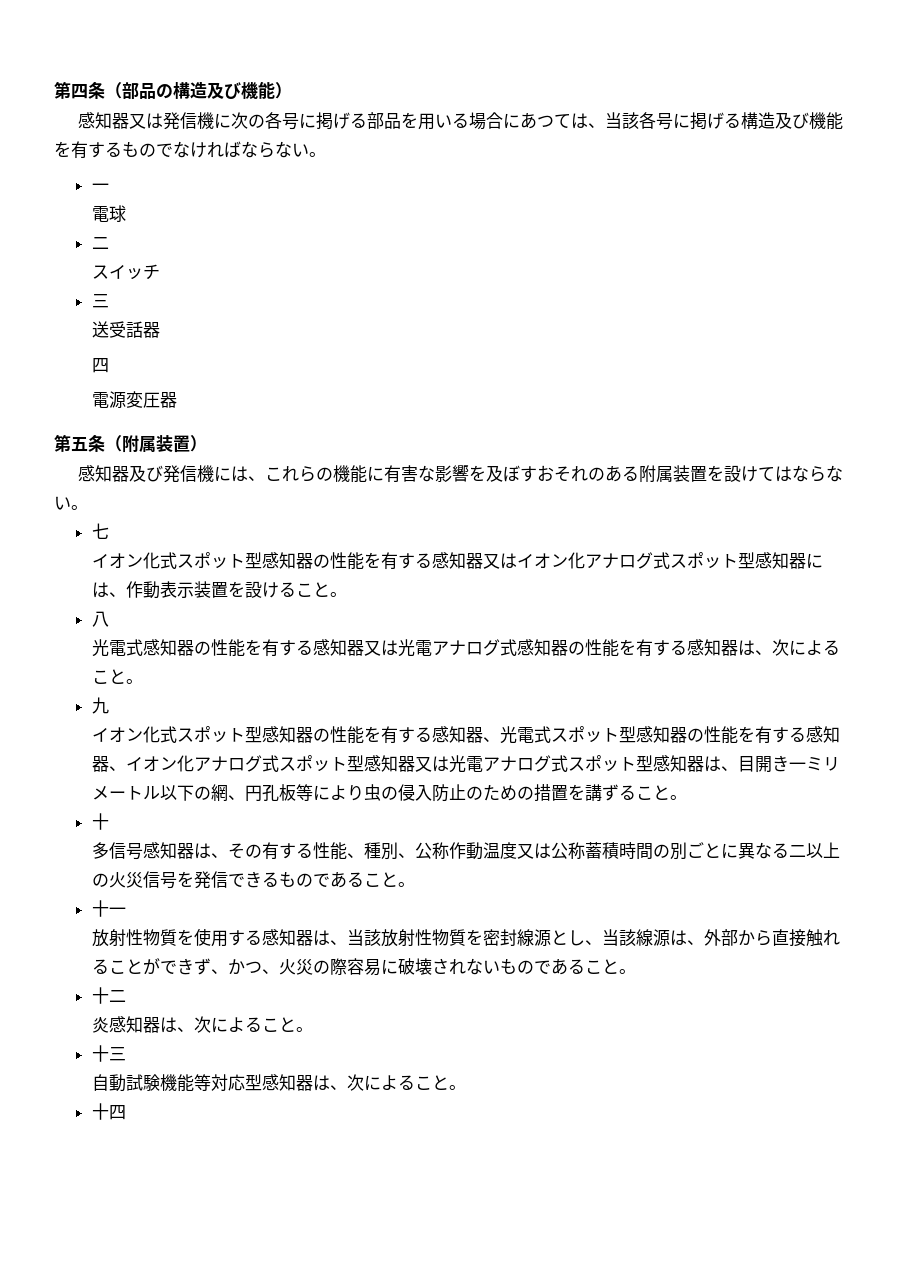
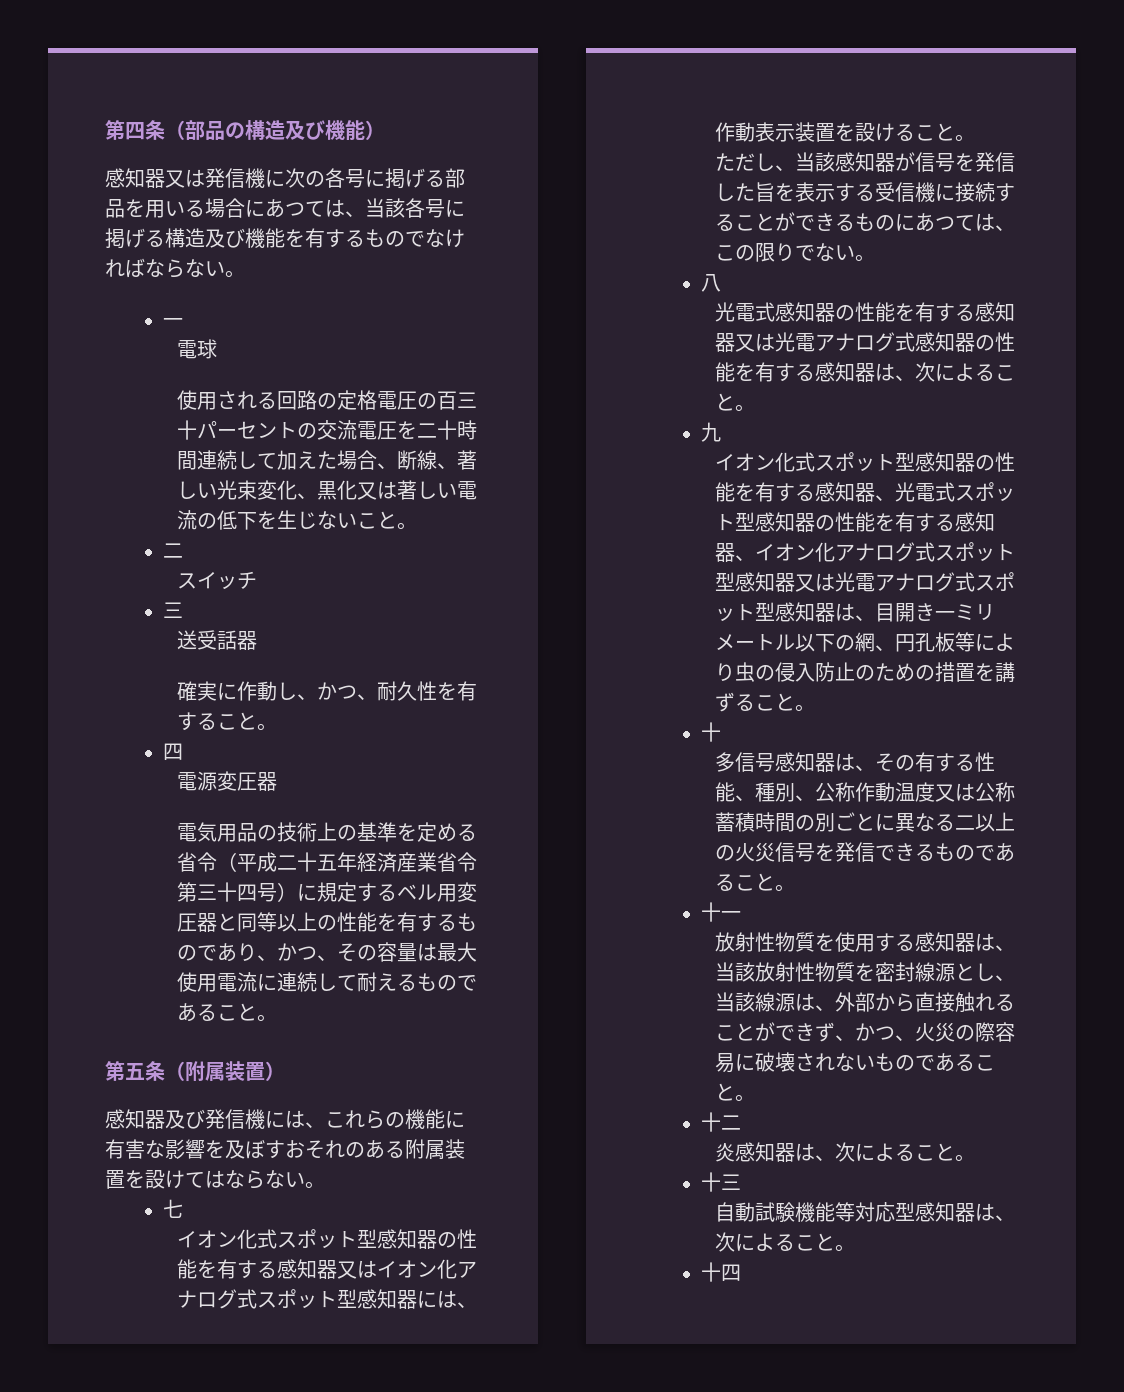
(127, 213) none -> [176,390,477,410] [176,420,477,440] [176,450,477,470] [176,480,477,500] [176,510,417,530] // 使用される回路の定格電圧の百三十パーセントの交流電圧を二十時間連続して加えた場合、断線、著しい光束変化、黒化又は著しい電流の低下を生じないこと。
[92,358,110,373] [92,391,178,409] 四 // 電源変圧器 -> [176,681,477,701] [176,712,277,731] [162,743,183,761] [176,771,277,791] [176,822,477,842] [176,852,477,872] [176,882,477,902] [176,912,477,932] [176,942,477,962] [176,972,477,992] [176,1003,277,1022] 確実に作動し、かつ、耐久性を有すること。 // 四 // 電源変圧器 // 電気用品の技術上の基準を定める省令（平成二十五年経済産業省令第三十四号）に規定するベル用変圧器と同等以上の性能を有するものであり、かつ、その容量は最大使用電流に連続して耐えるものであること。
(348, 594) none -> [714,152,1015,172] [714,182,1015,202] [714,212,1015,232] [714,242,875,262] // ただし、当該感知器が信号を発信した旨を表示する受信機に接続することができるものにあつては、この限りでない。

